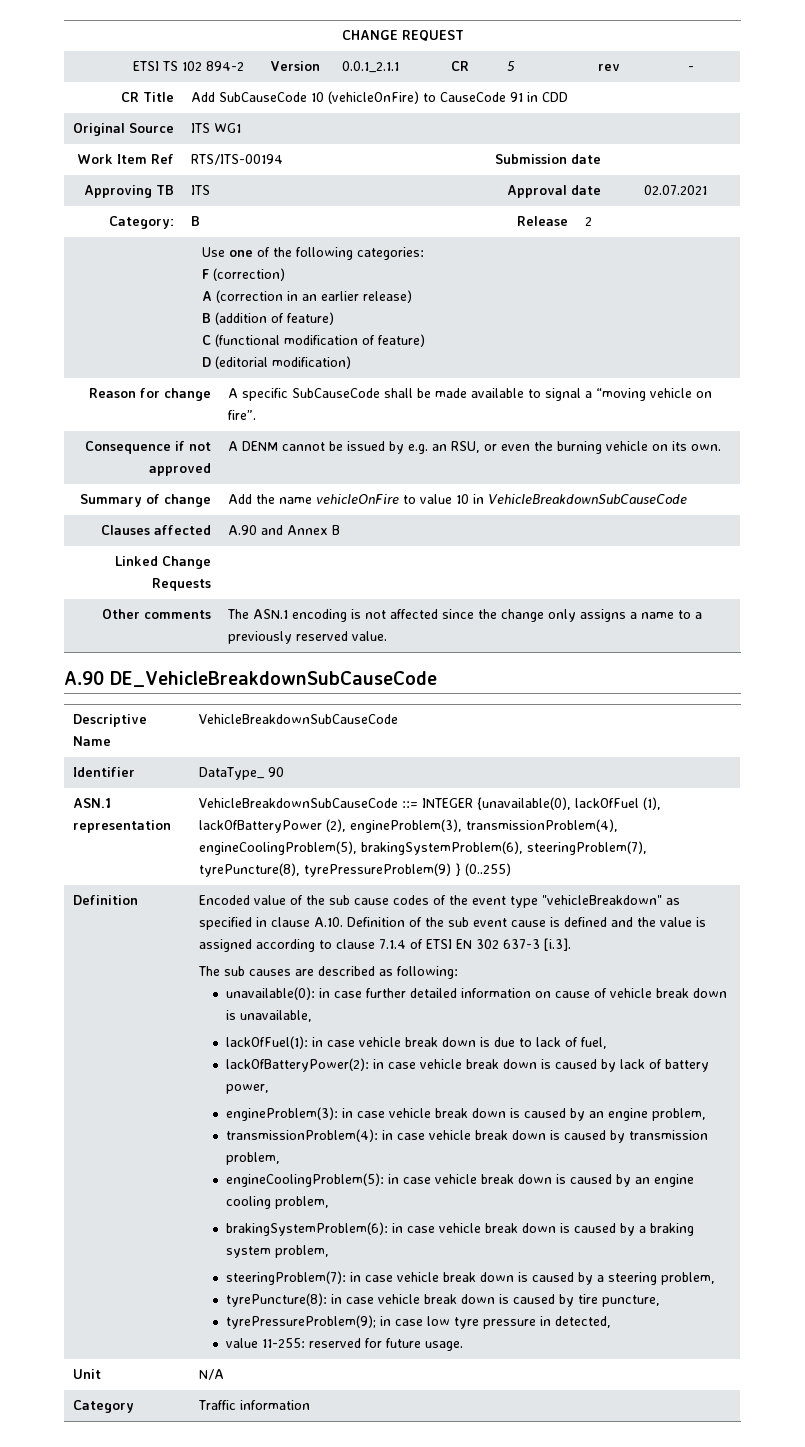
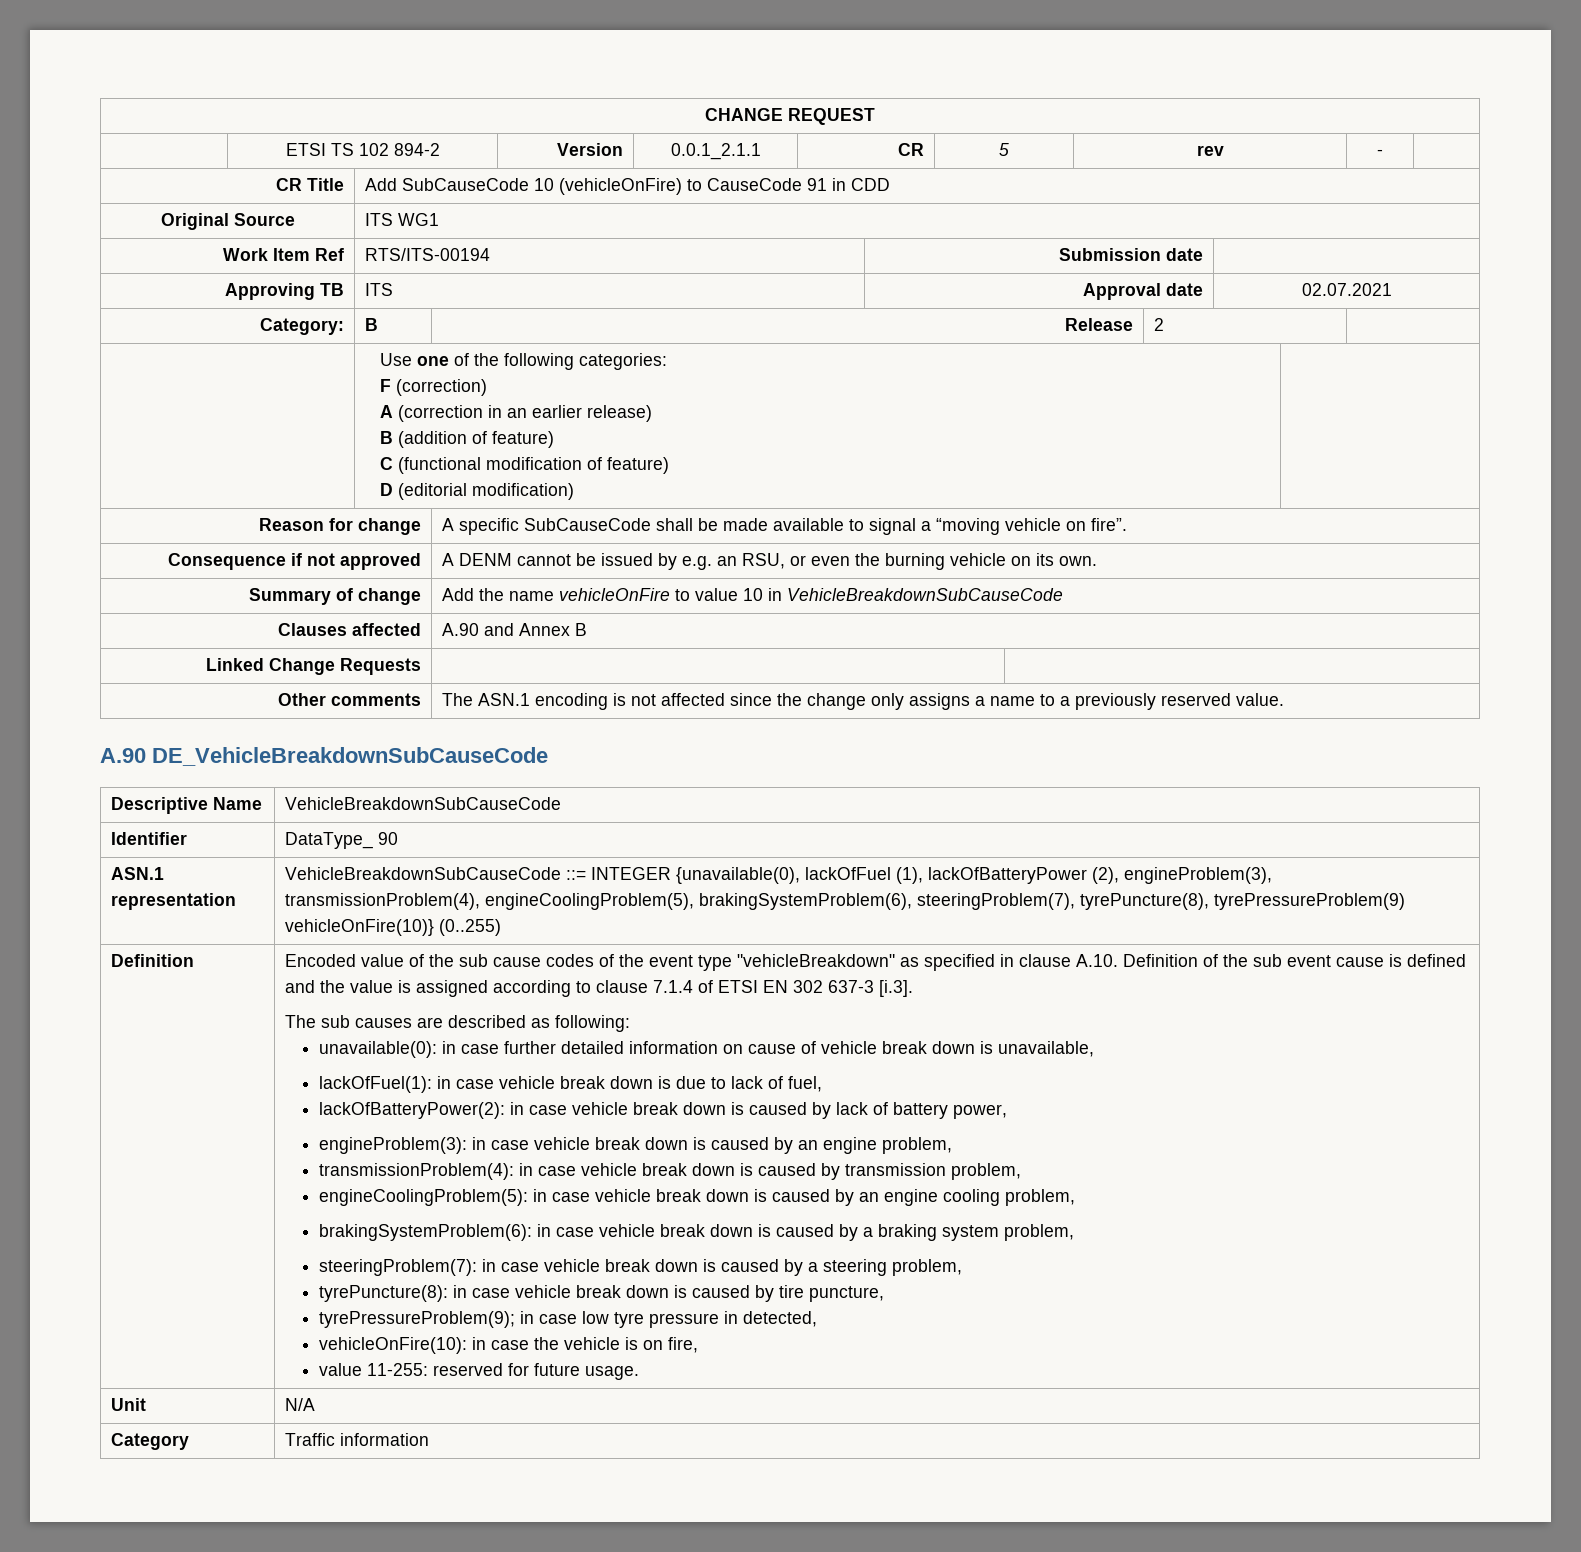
[454,863,461,876] } -> [285,919,435,936] vehicleOnFire(10)}
(611, 1322) none -> [319,1337,699,1354] // vehicleOnFire(10): in case the vehicle is on fire,

